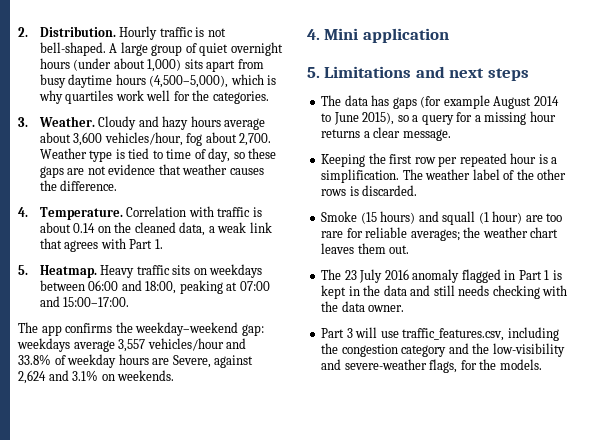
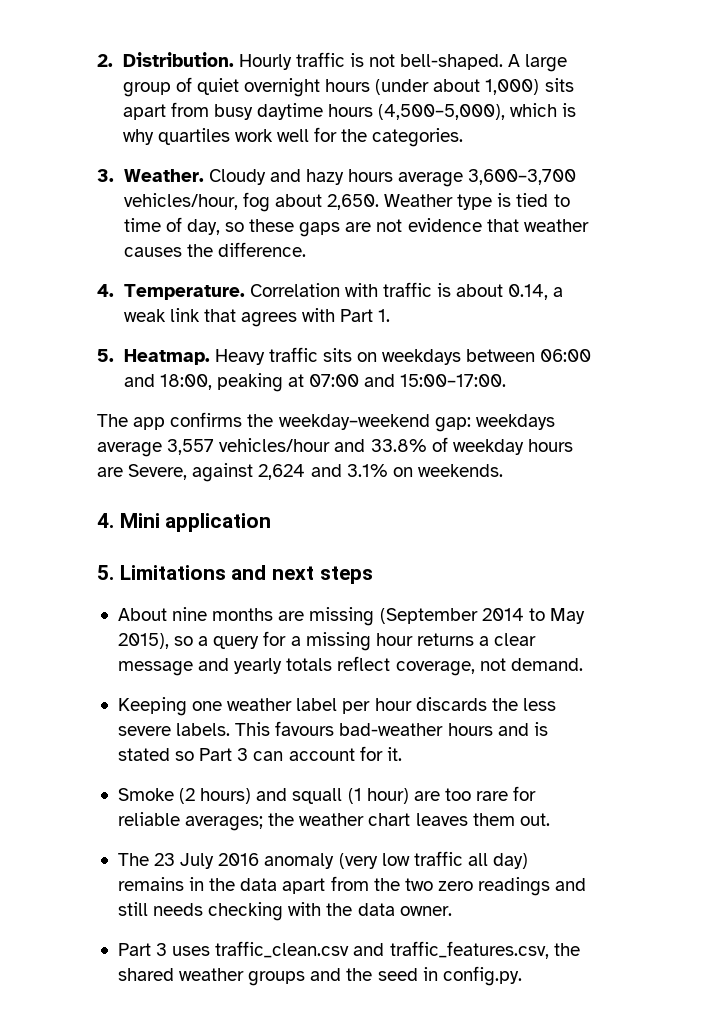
[39,132,103,146] about 3,600 -> [468,169,577,185] 3,600–3,700
[239,133,272,146] 2,700. -> [326,194,379,210] 2,650.
[73,222,206,236] 0.14 on the cleaned data, -> [508,284,549,300] 0.14,
[321,95,532,109] The data has gaps (for example August -> [117,607,478,626] About nine months are missing (September
[333,112,359,125] June -> [549,608,585,624] May
[402,129,451,141] [321,153,558,167] [321,169,567,183] [321,185,418,196] message. // Keeping the first row per repeated hour is a simplification. The weather label of the other rows is discarded. -> [117,656,583,676] [117,697,556,716] [117,721,548,736] [117,746,402,761] message and yearly totals reflect coverage, not demand. // Keeping one weather label per hour discards the less severe labels. This favours bad-weather hours and is stated so Part 3 can account for it.
[360,212,377,224] (15 -> [179,788,196,804] (2
[461,269,562,283] [321,285,407,299] flagged in Part 1 is kept in the data -> [338,851,529,869] [117,876,551,896] (very low traffic all day) remains in the data apart from the two zero readings
[355,327,559,341] [321,343,565,357] [321,359,542,373] will use traffic_features.csv, including the congestion category and the low-visibility and severe-weather flags, for the models. -> [172,941,580,959] [117,966,522,986] uses traffic_clean.csv and traffic_features.csv, the shared weather groups and the seed in config.py.

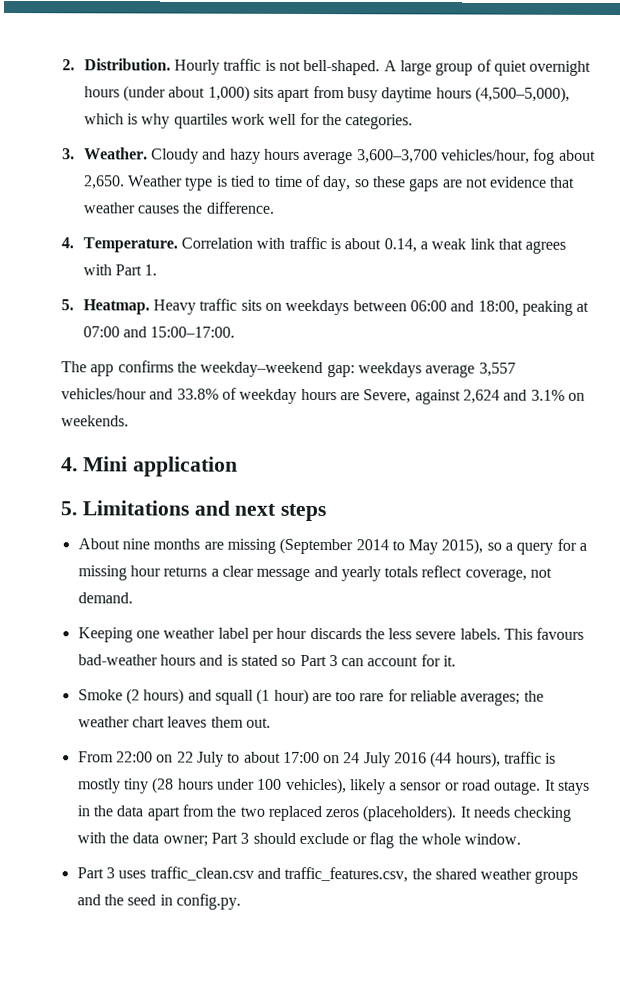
[117,851,529,869] [117,877,184,891] The 23 July 2016 anomaly (very low traffic all day) remains -> [77,751,557,768] [77,777,591,795] From 22:00 on 22 July to about 17:00 on 24 July 2016 (44 hours), traffic is mostly tiny (28 hours under 100 vehicles), likely a sensor or road outage. It stays
[437,877,587,896] [117,902,148,916] zero readings and still -> [267,805,471,822] replaced zeros (placeholders). It
[399,906,452,916] owner. -> [162,832,522,849] owner; Part 3 should exclude or flag the whole window.

